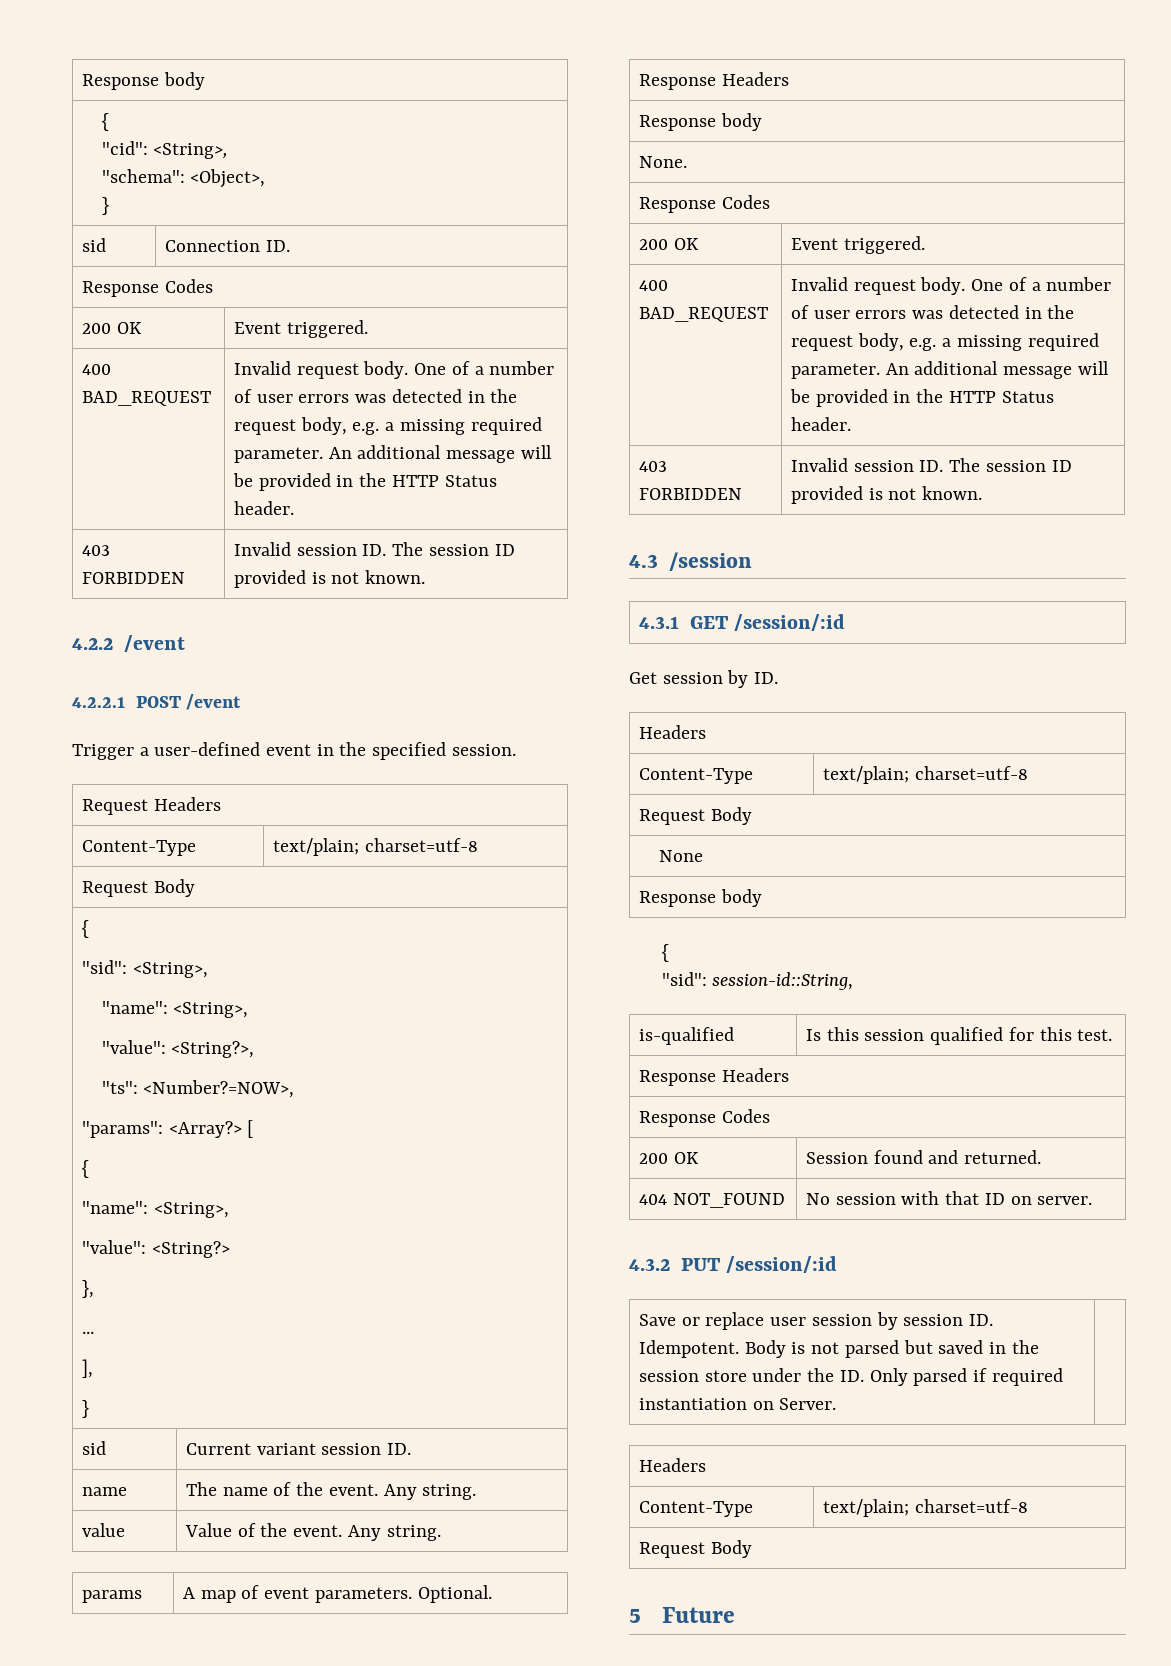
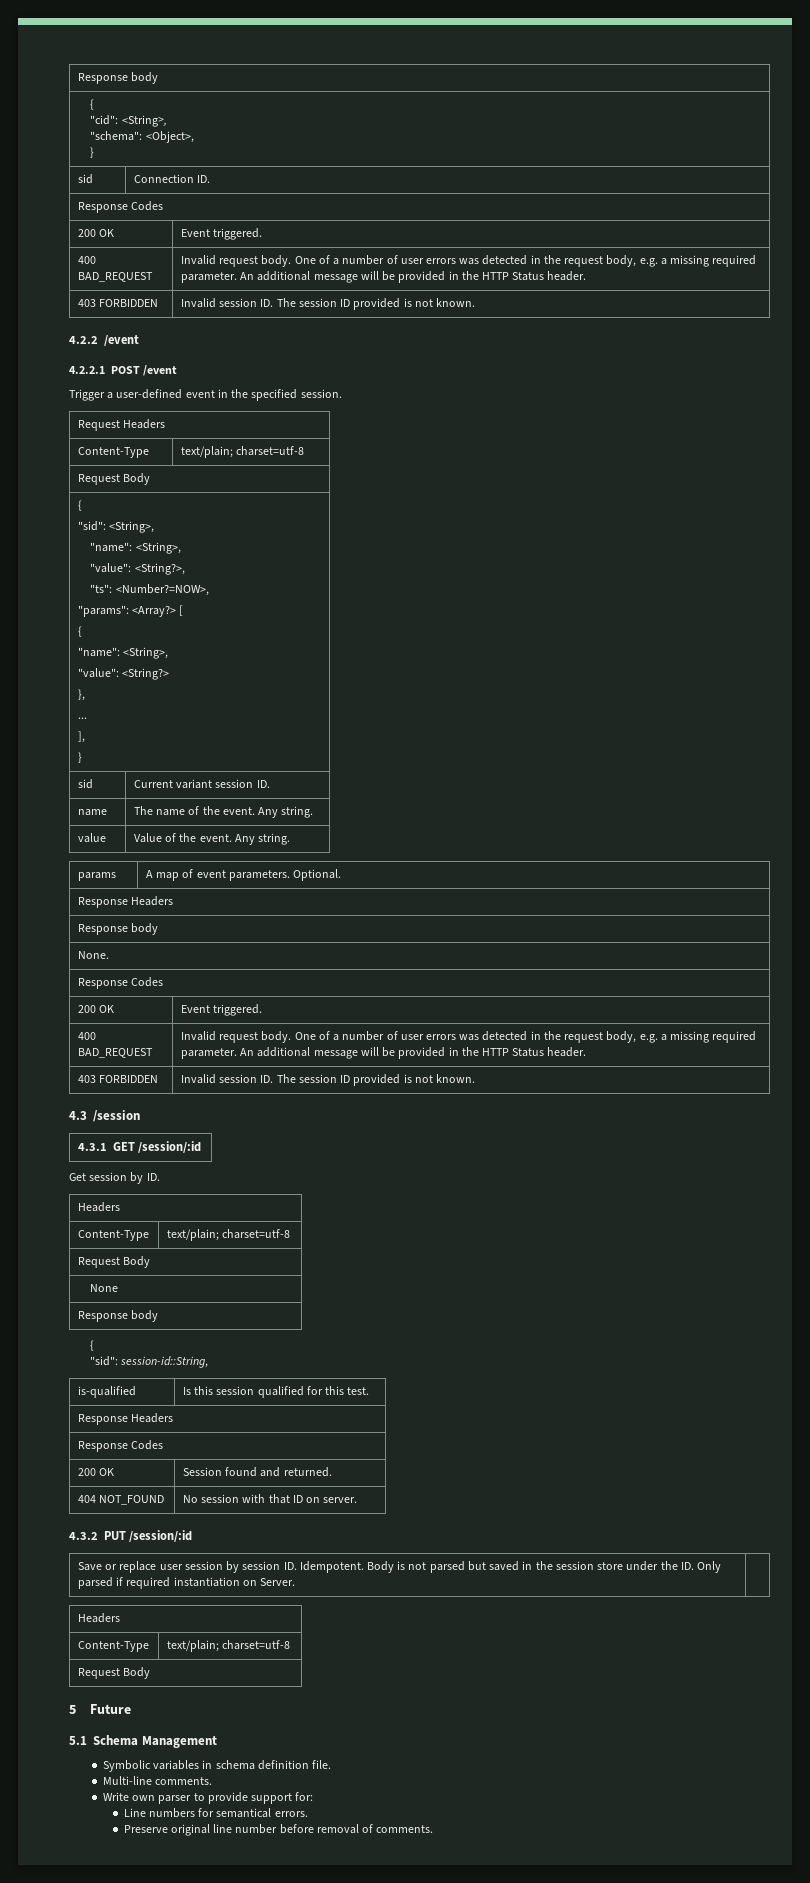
(735, 1615) none -> [69,1735,217,1748] [102,1760,332,1772] [102,1776,213,1785] [102,1792,314,1804] [123,1808,308,1818] [123,1824,434,1836] // 5.1 Schema Management // Symbolic variables in schema definition file. // Multi-line comments. // Write own parser to provide support for: // Line numbers for semantical errors. // Preserve original line number before removal of comments.

